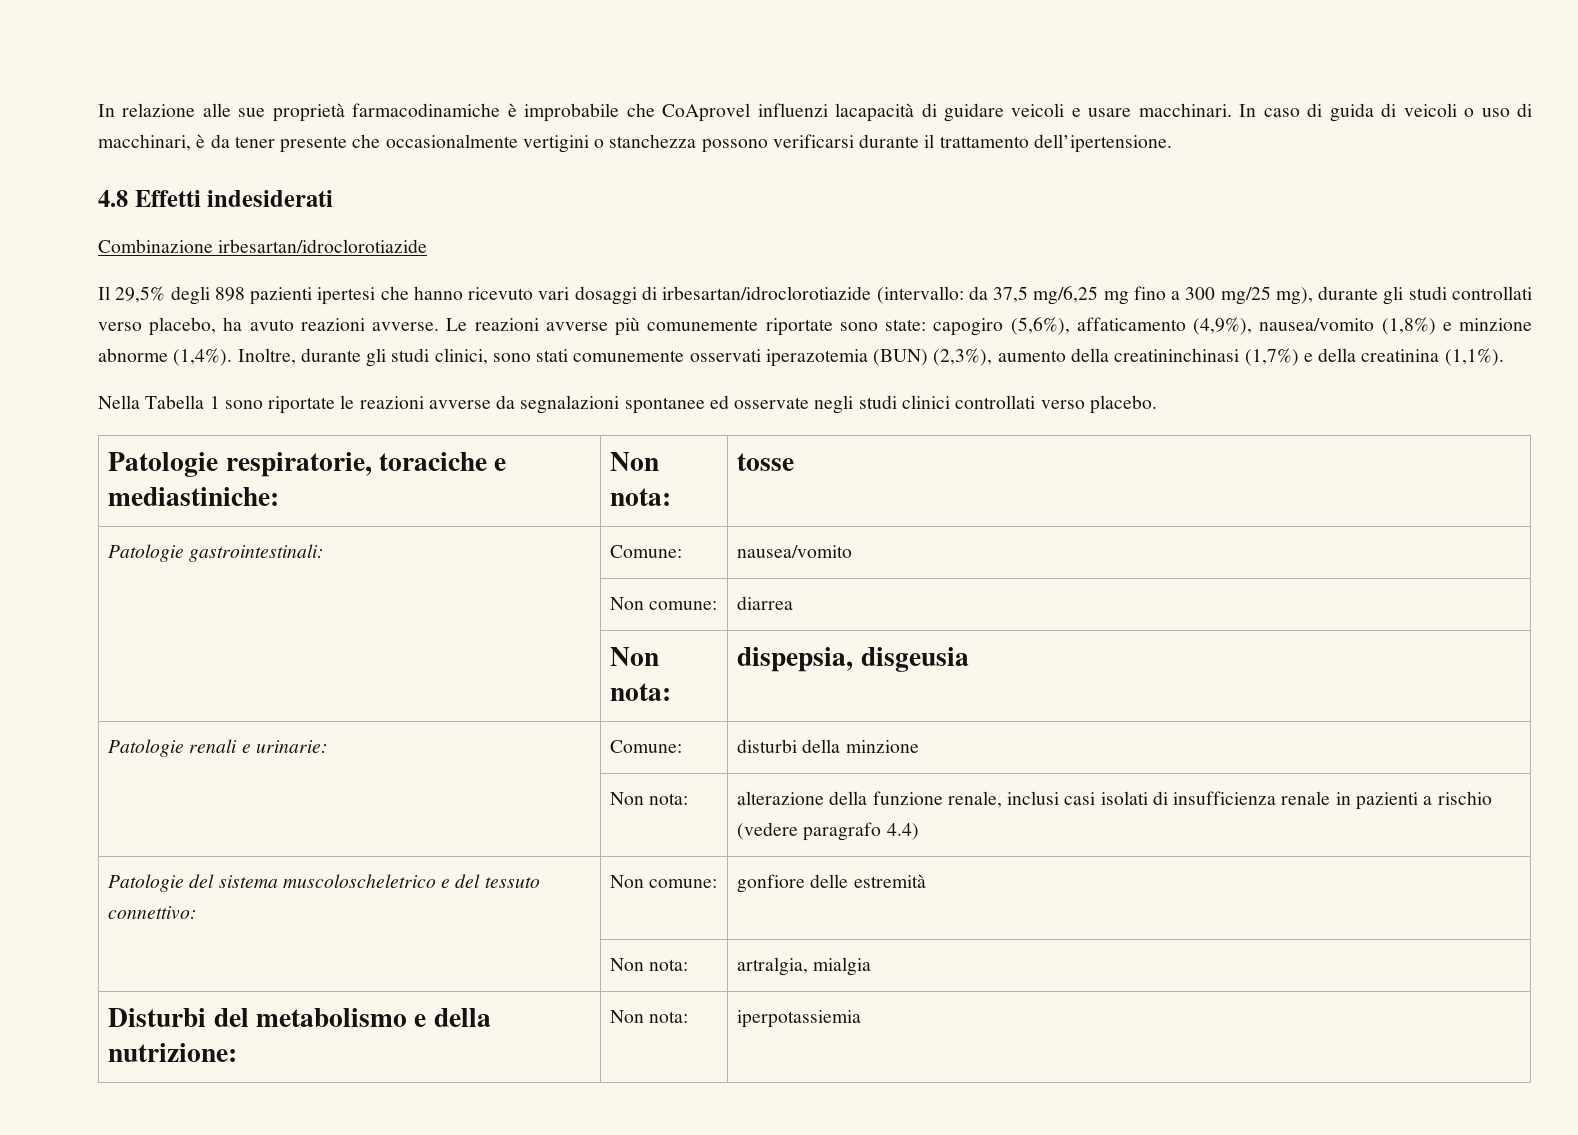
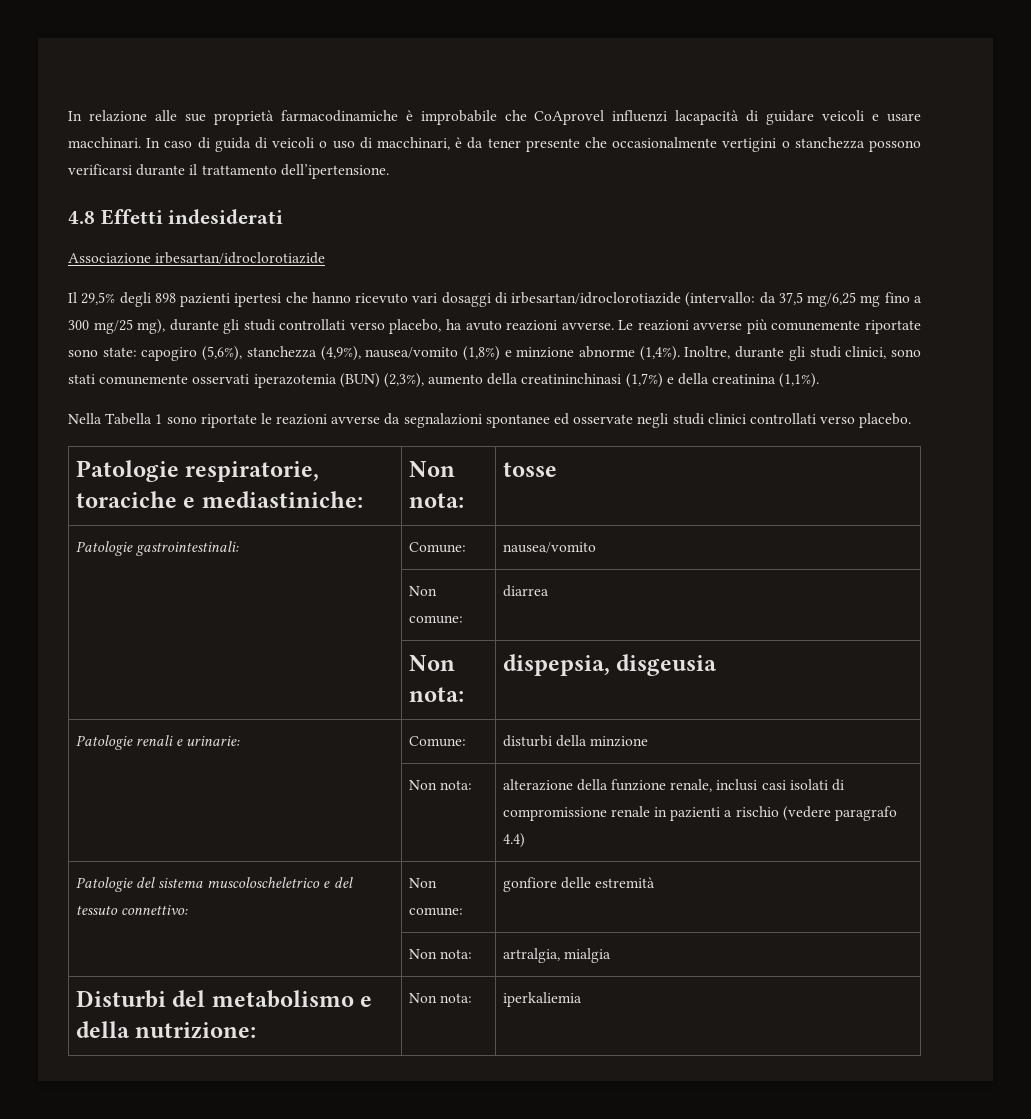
[98,239,213,253] Combinazione -> [68,253,151,264] Associazione
[1076,317,1186,331] affaticamento -> [246,346,317,358] stanchezza
[1173,791,1277,805] insufficienza -> [502,807,607,821] compromissione
[737,1010,862,1028] iperpotassiemia -> [502,992,582,1007] iperkaliemia

